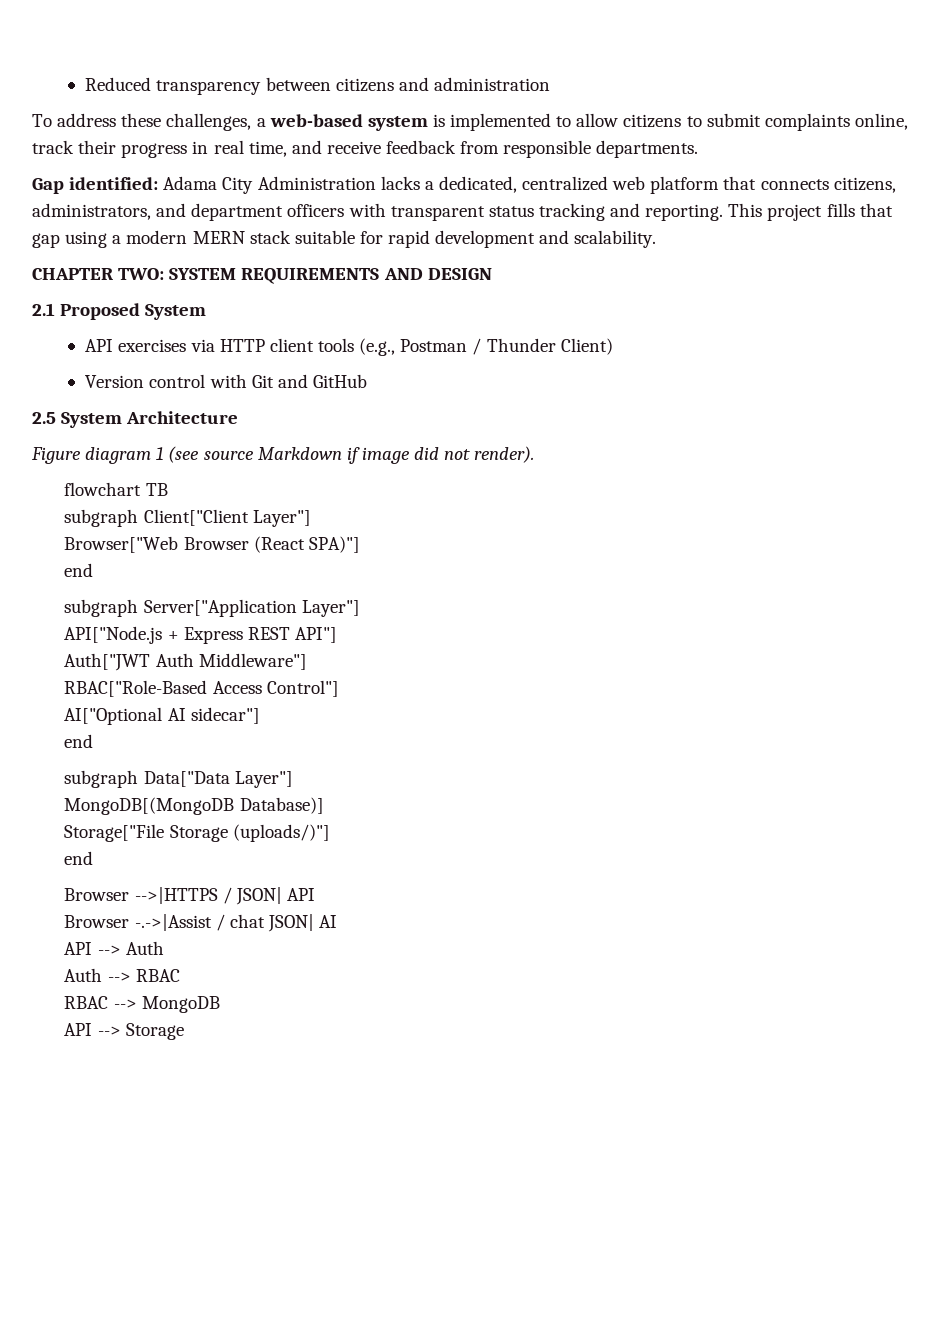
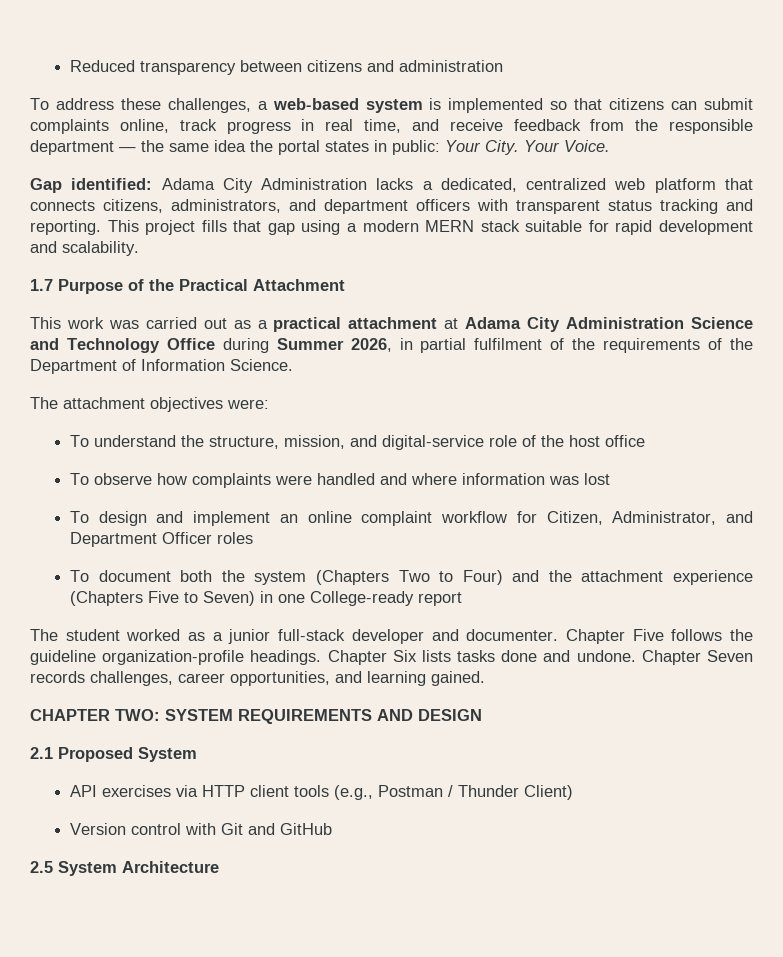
[556,113,702,128] to allow citizens to -> [550,98,698,110] so that citizens can
[78,140,117,154] their -> (217, 125) none
[503,140,699,158] responsible departments. -> [635,119,753,134] [30,140,610,155] the responsible department — the same idea the portal states in public: Your City. Your Voice.
(657, 239) none -> [30,279,345,294] [30,317,753,332] [30,338,753,353] [30,359,293,374] [30,397,269,412] [70,435,646,450] [70,473,611,488] [70,511,753,526] [70,532,254,547] [70,570,753,585] [70,591,463,606] [30,629,753,644] [30,650,753,665] [30,671,485,686] // 1.7 Purpose of the Practical Attachment // This work was carried out as a practical attachment at Adama City Administration Science and Technology Office during Summer 2026, in partial fulfilment of the requirements of the Department of Information Science. // The attachment objectives were: // To understand the structure, mission, and digital-service role of the host office // To observe how complaints were handled and where information was lost // To design and implement an online complaint workflow for Citizen, Administrator, and Department Officer roles // To document both the system (Chapters Two to Four) and the attachment experience (Chapters Five to Seven) in one College-ready report // The student worked as a junior full-stack developer and documenter. Chapter Five follows the guideline organization-profile headings. Chapter Six lists tasks done and undone. Chapter Seven records challenges, career opportunities, and learning gained.
[31,446,535,464] [64,482,168,496] [64,509,311,527] [64,536,360,553] [64,563,94,577] [64,599,360,617] [64,626,337,644] [64,653,307,671] [64,680,339,697] [64,707,260,725] [64,734,94,748] [64,770,293,788] [64,797,324,815] [64,824,330,842] [64,851,94,865] [64,887,315,905] [64,914,338,932] [64,941,164,955] [64,968,180,982] [64,996,220,1013] [64,1023,184,1040] // Figure diagram 1 (see source Markdown if image did not render). // flowchart TB // subgraph Client["Client Layer"] // Browser["Web Browser (React SPA)"] // end // subgraph Server["Application Layer"] // API["Node.js + Express REST API"] // Auth["JWT Auth Middleware"] // RBAC["Role-Based Access Control"] // AI["Optional AI sidecar"] // end // subgraph Data["Data Layer"] // MongoDB[(MongoDB Database)] // Storage["File Storage (uploads/)"] // end // Browser -->|HTTPS / JSON| API // Browser -.->|Assist / chat JSON| AI // API --> Auth // Auth --> RBAC // RBAC --> MongoDB // API --> Storage -> (219, 867) none

